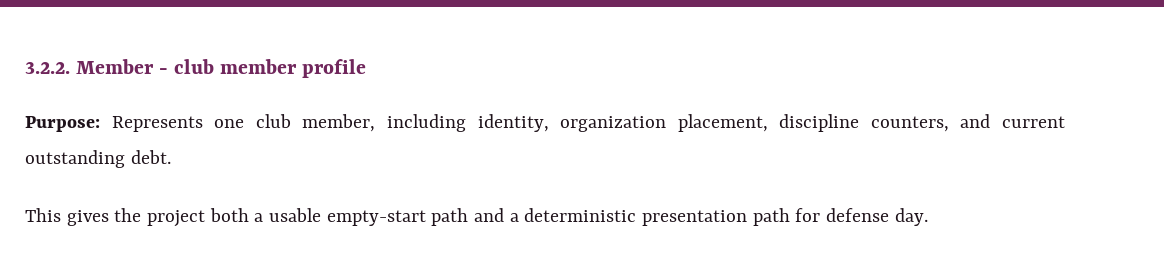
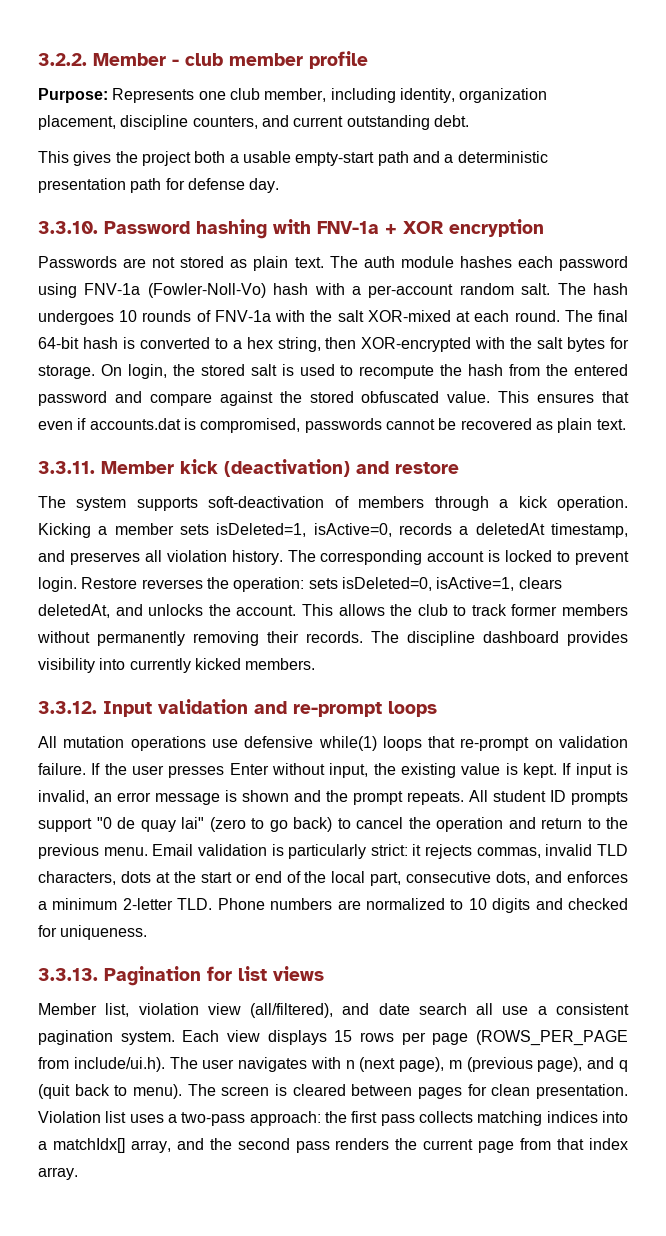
(928, 217) none -> [38,219,544,239] [38,256,628,271] [38,283,628,298] [38,310,628,325] [38,337,629,352] [38,364,629,379] [38,391,629,406] [38,418,626,433] [38,459,459,477] [38,496,629,511] [38,523,628,538] [38,550,629,565] [38,577,562,592] [38,604,628,618] [37,631,628,646] [38,658,316,673] [38,699,437,717] [38,736,628,751] [38,763,628,778] [38,790,628,805] [38,817,628,832] [38,844,628,859] [38,871,629,886] [38,898,629,913] [38,925,148,940] [38,966,324,986] [38,1003,629,1018] [38,1030,628,1046] [38,1057,628,1072] [38,1084,628,1099] [38,1111,628,1126] [38,1138,628,1153] [38,1167,78,1180] // 3.3.10. Password hashing with FNV-1a + XOR encryption // Passwords are not stored as plain text. The auth module hashes each password using FNV-1a (Fowler-Noll-Vo) hash with a per-account random salt. The hash undergoes 10 rounds of FNV-1a with the salt XOR-mixed at each round. The final 64-bit hash is converted to a hex string, then XOR-encrypted with the salt bytes for storage. On login, the stored salt is used to recompute the hash from the entered password and compare against the stored obfuscated value. This ensures that even if accounts.dat is compromised, passwords cannot be recovered as plain text. // 3.3.11. Member kick (deactivation) and restore // The system supports soft-deactivation of members through a kick operation. Kicking a member sets isDeleted=1, isActive=0, records a deletedAt timestamp, and preserves all violation history. The corresponding account is locked to prevent login. Restore reverses the operation: sets isDeleted=0, isActive=1, clears deletedAt, and unlocks the account. This allows the club to track former members without permanently removing their records. The discipline dashboard provides visibility into currently kicked members. // 3.3.12. Input validation and re-prompt loops // All mutation operations use defensive while(1) loops that re-prompt on validation failure. If the user presses Enter without input, the existing value is kept. If input is invalid, an error message is shown and the prompt repeats. All student ID prompts support "0 de quay lai" (zero to go back) to cancel the operation and return to the previous menu. Email validation is particularly strict: it rejects commas, invalid TLD characters, dots at the start or end of the local part, consecutive dots, and enforces a minimum 2-letter TLD. Phone numbers are normalized to 10 digits and checked for uniqueness. // 3.3.13. Pagination for list views // Member list, violation view (all/filtered), and date search all use a consistent pagination system. Each view displays 15 rows per page (ROWS_PER_PAGE from include/ui.h). The user navigates with n (next page), m (previous page), and q (quit back to menu). The screen is cleared between pages for clean presentation. Violation list uses a two-pass approach: the first pass collects matching indices into a matchIdx[] array, and the second pass renders the current page from that index array.

